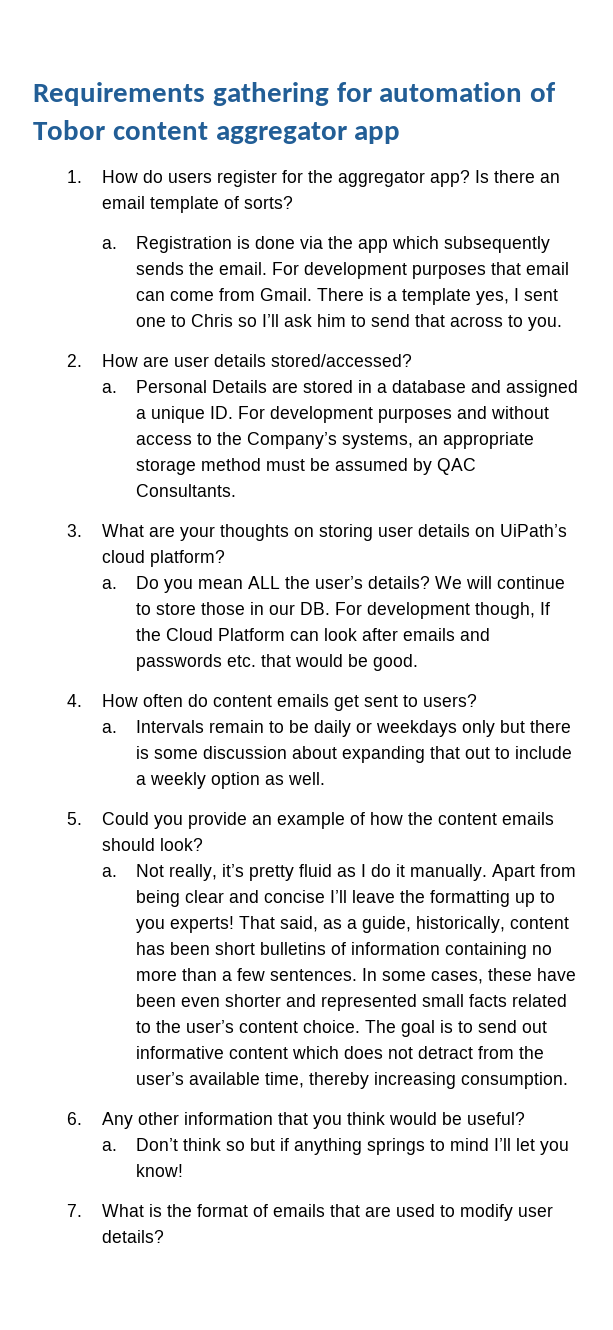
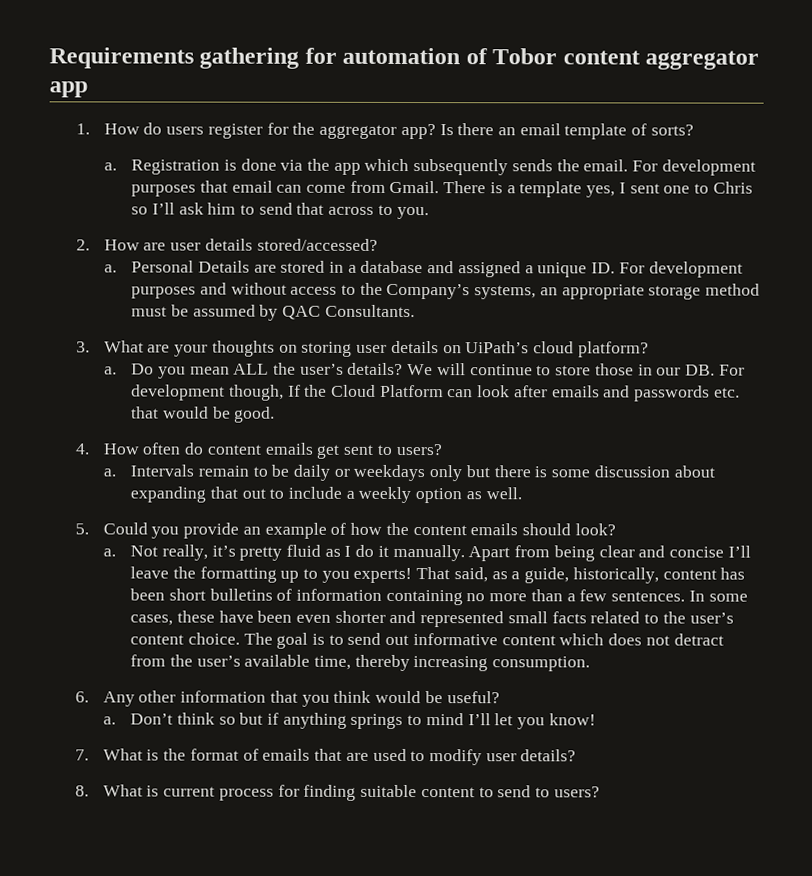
(164, 1236) none -> [75,784,600,801] // 8. What is current process for finding suitable content to send to users?

